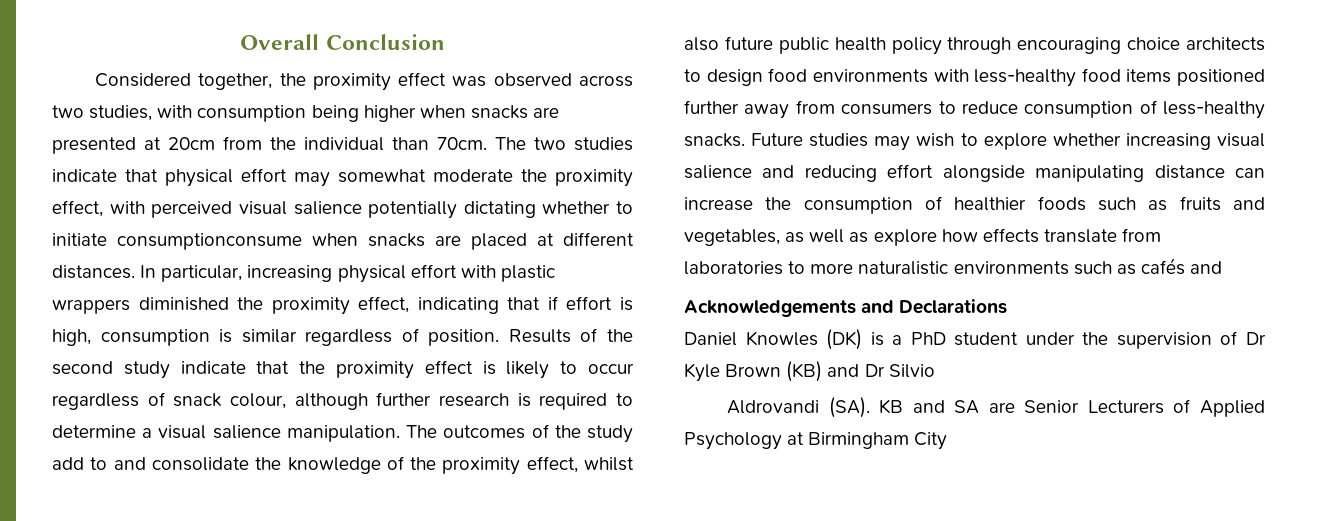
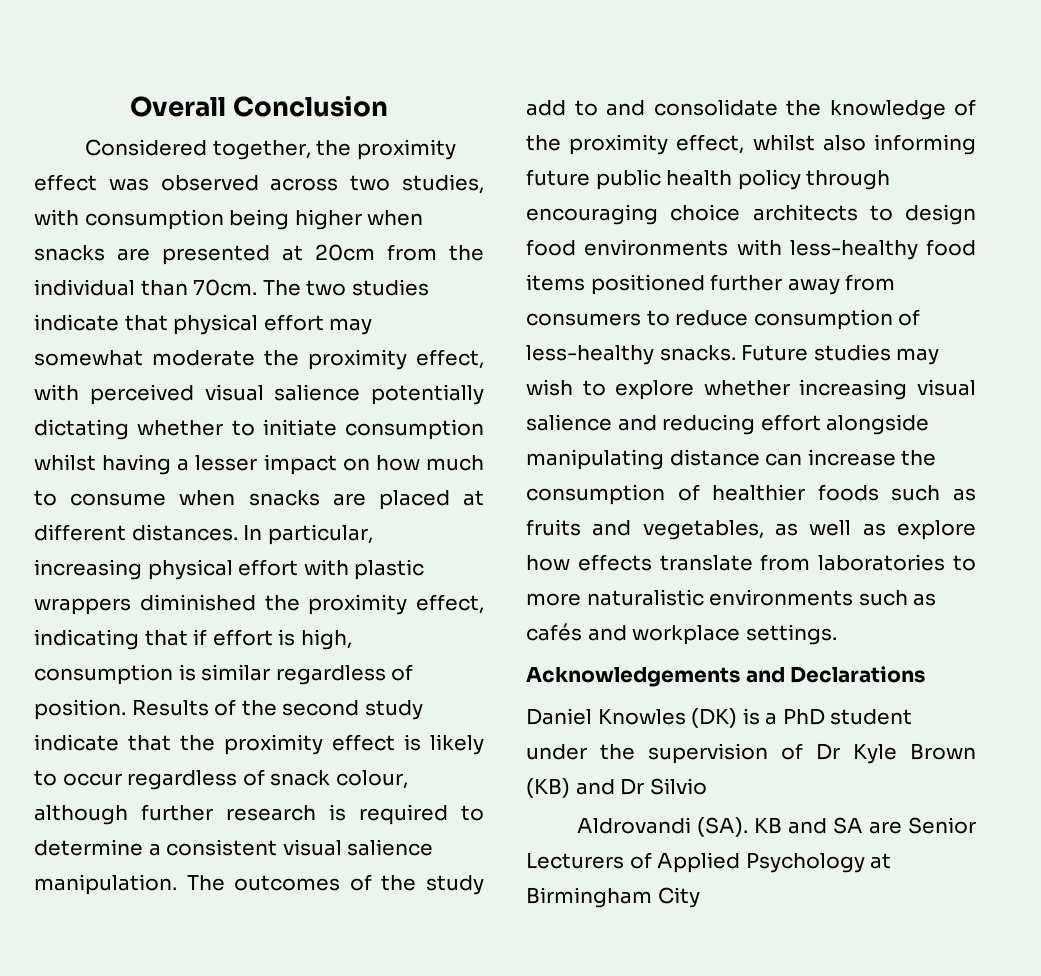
[117,233,302,250] consumptionconsume -> [345,419,484,440] [34,454,485,475] [34,490,167,506] consumption whilst having a lesser impact on how much to consume
(153, 433) none -> [166,839,278,856] consistent
(719, 44) none -> [874,134,976,155] informing
(1223, 267) none -> [632,624,837,645] workplace settings.

